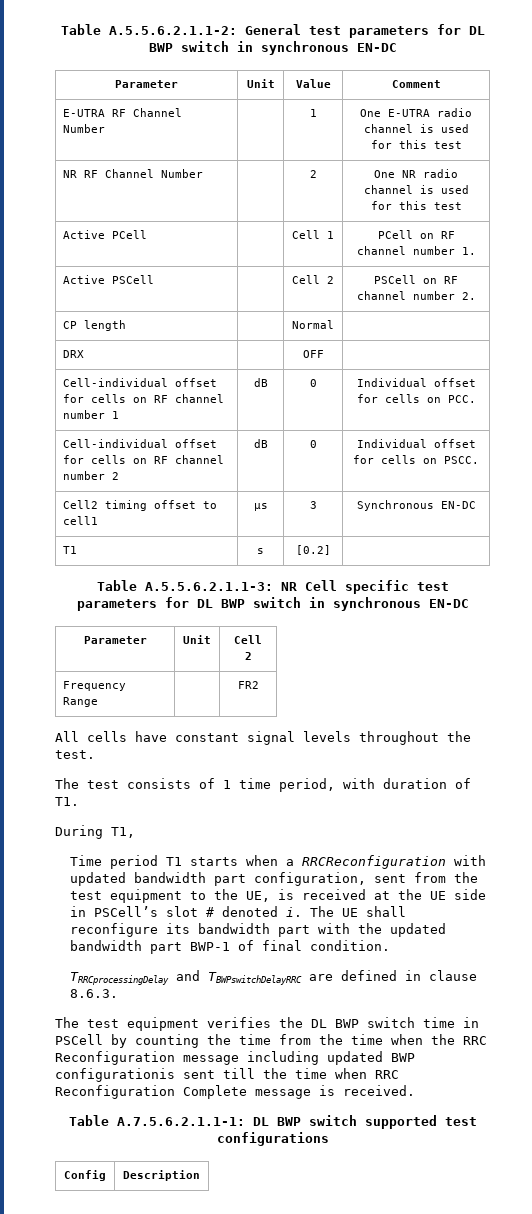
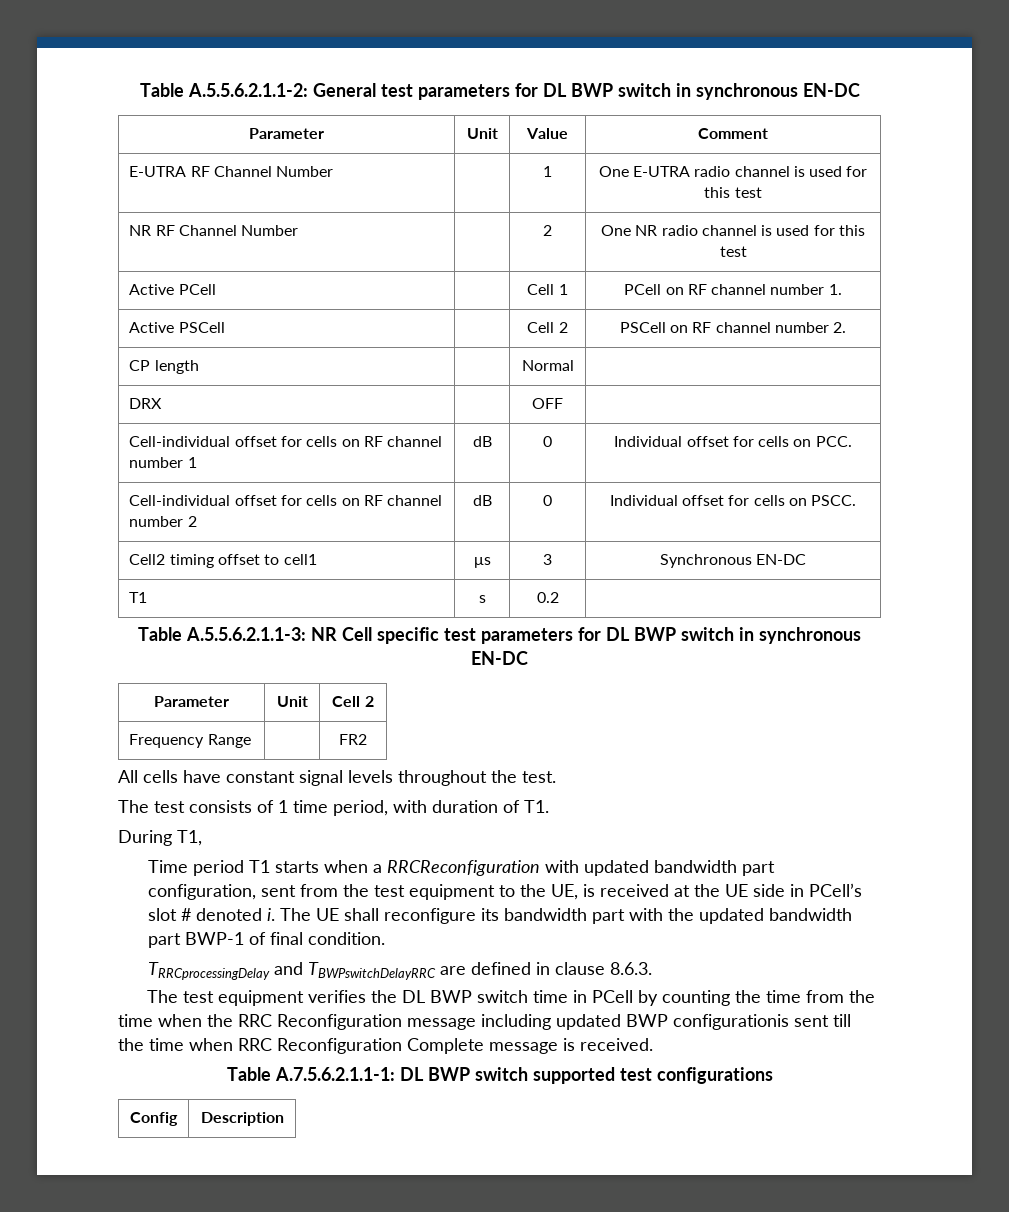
[295,545,331,555] [0.2] -> [536,592,559,603] 0.2
[93,906,158,917] PSCell’s -> [809,883,863,897] PCell’s
[55,1034,103,1045] PSCell -> [592,990,634,1003] PCell

